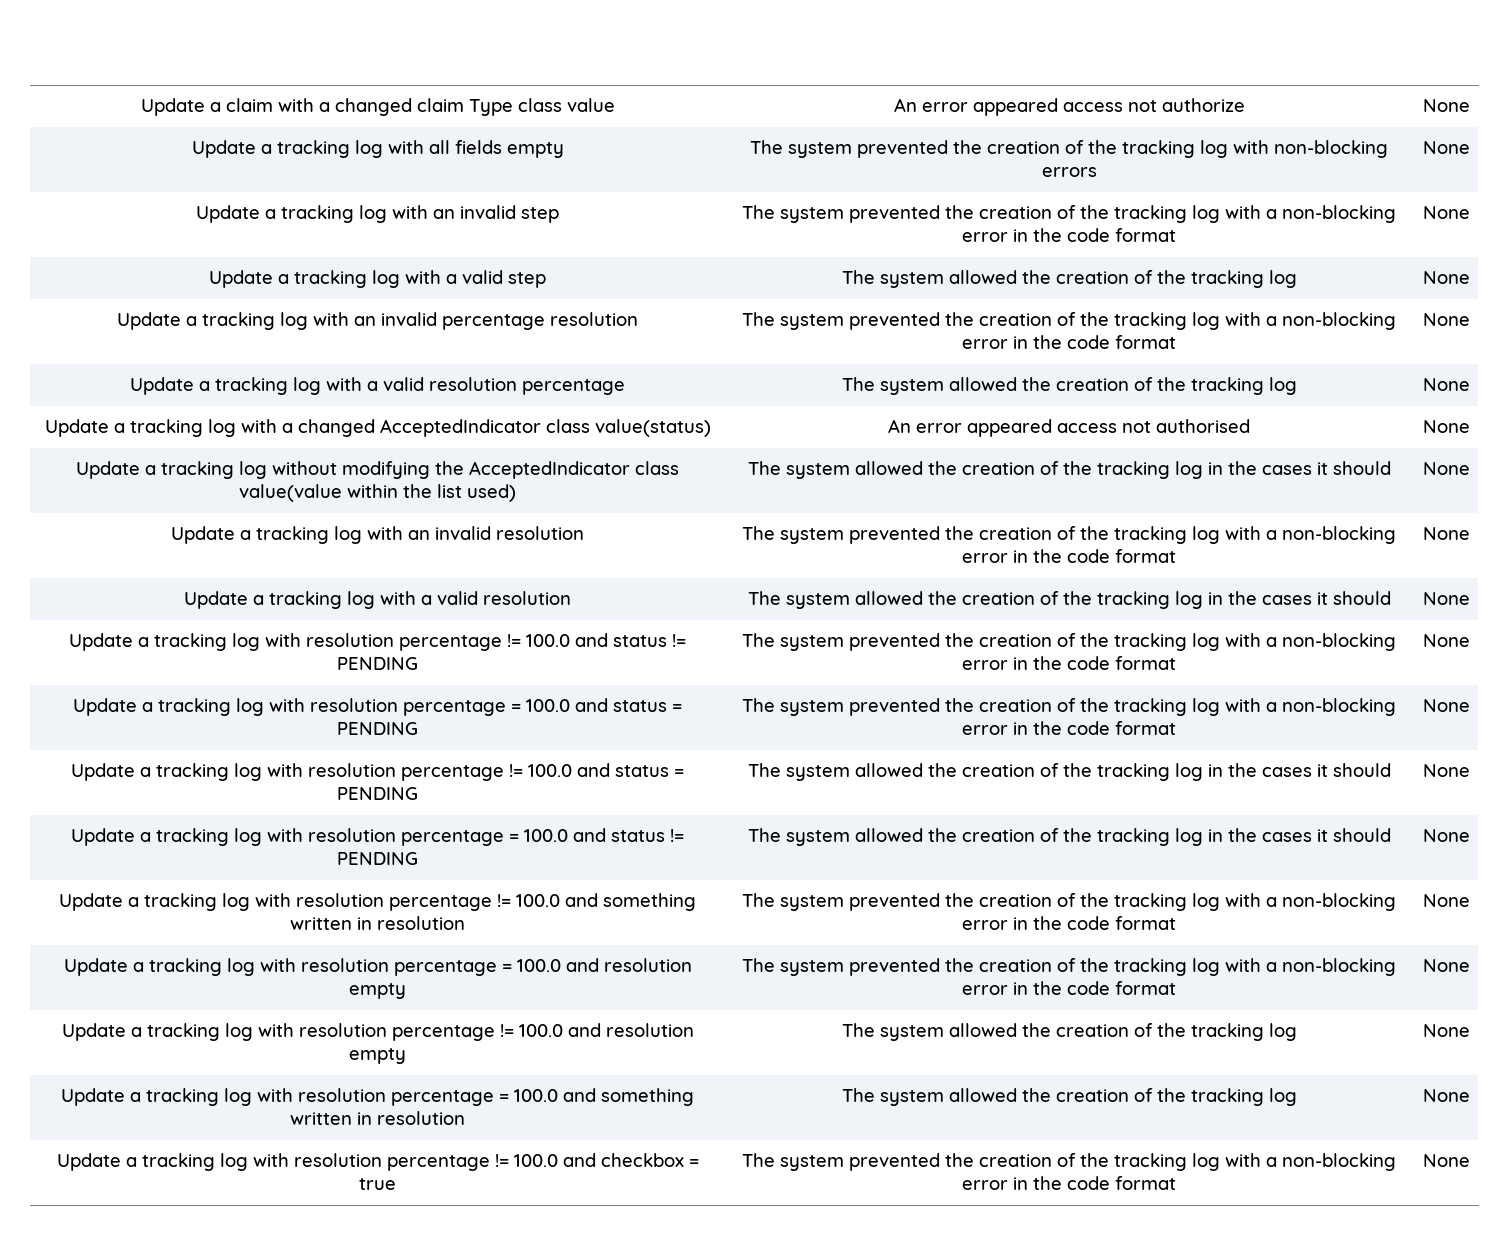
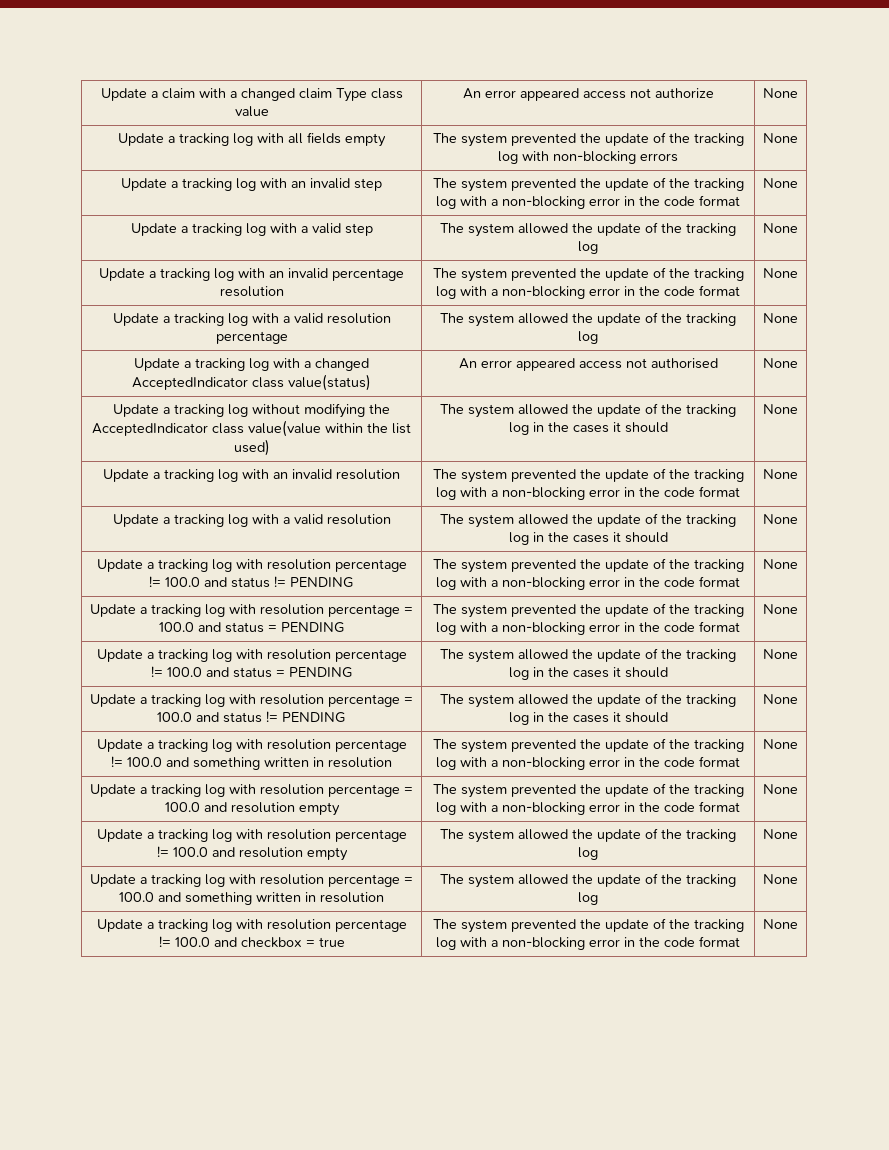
[987,141,1060,154] creation -> [604,133,649,146] update
[979,206,1052,219] creation -> [604,178,649,191] update
[1055,271,1129,284] creation -> [597,223,641,236] update
[979,313,1052,326] creation -> [604,268,649,281] update
[1055,378,1129,391] creation -> [597,313,641,326] update
[961,462,1035,475] creation -> [597,404,641,417] update
[979,527,1052,540] creation -> [604,469,649,482] update
[961,592,1035,605] creation -> [597,514,641,527] update
[979,634,1052,647] creation -> [604,559,649,572] update
[979,699,1052,712] creation -> [604,604,649,617] update
[961,764,1035,777] creation -> [597,649,641,662] update
[961,829,1035,842] creation -> [597,694,641,707] update
[979,894,1052,907] creation -> [604,739,649,752] update
[979,959,1052,972] creation -> [604,784,649,797] update
[1055,1024,1129,1037] creation -> [597,829,641,842] update
[1055,1089,1129,1102] creation -> [597,874,641,887] update
[979,1154,1052,1167] creation -> [604,919,649,932] update

